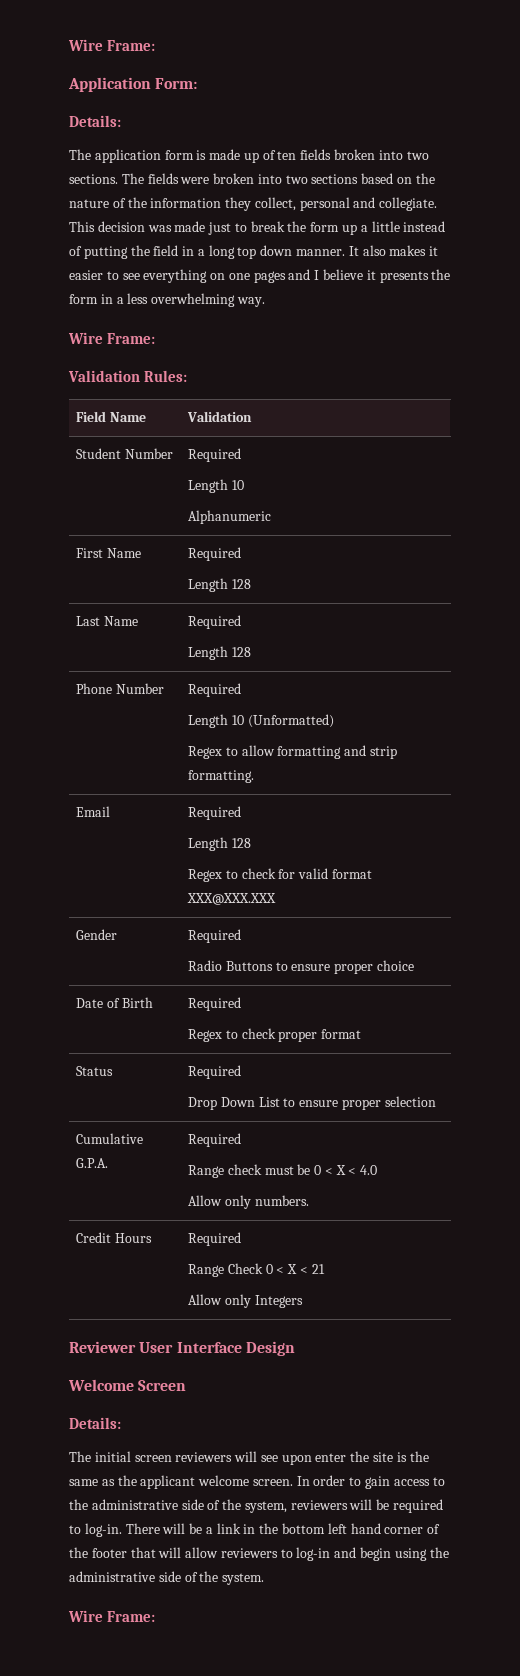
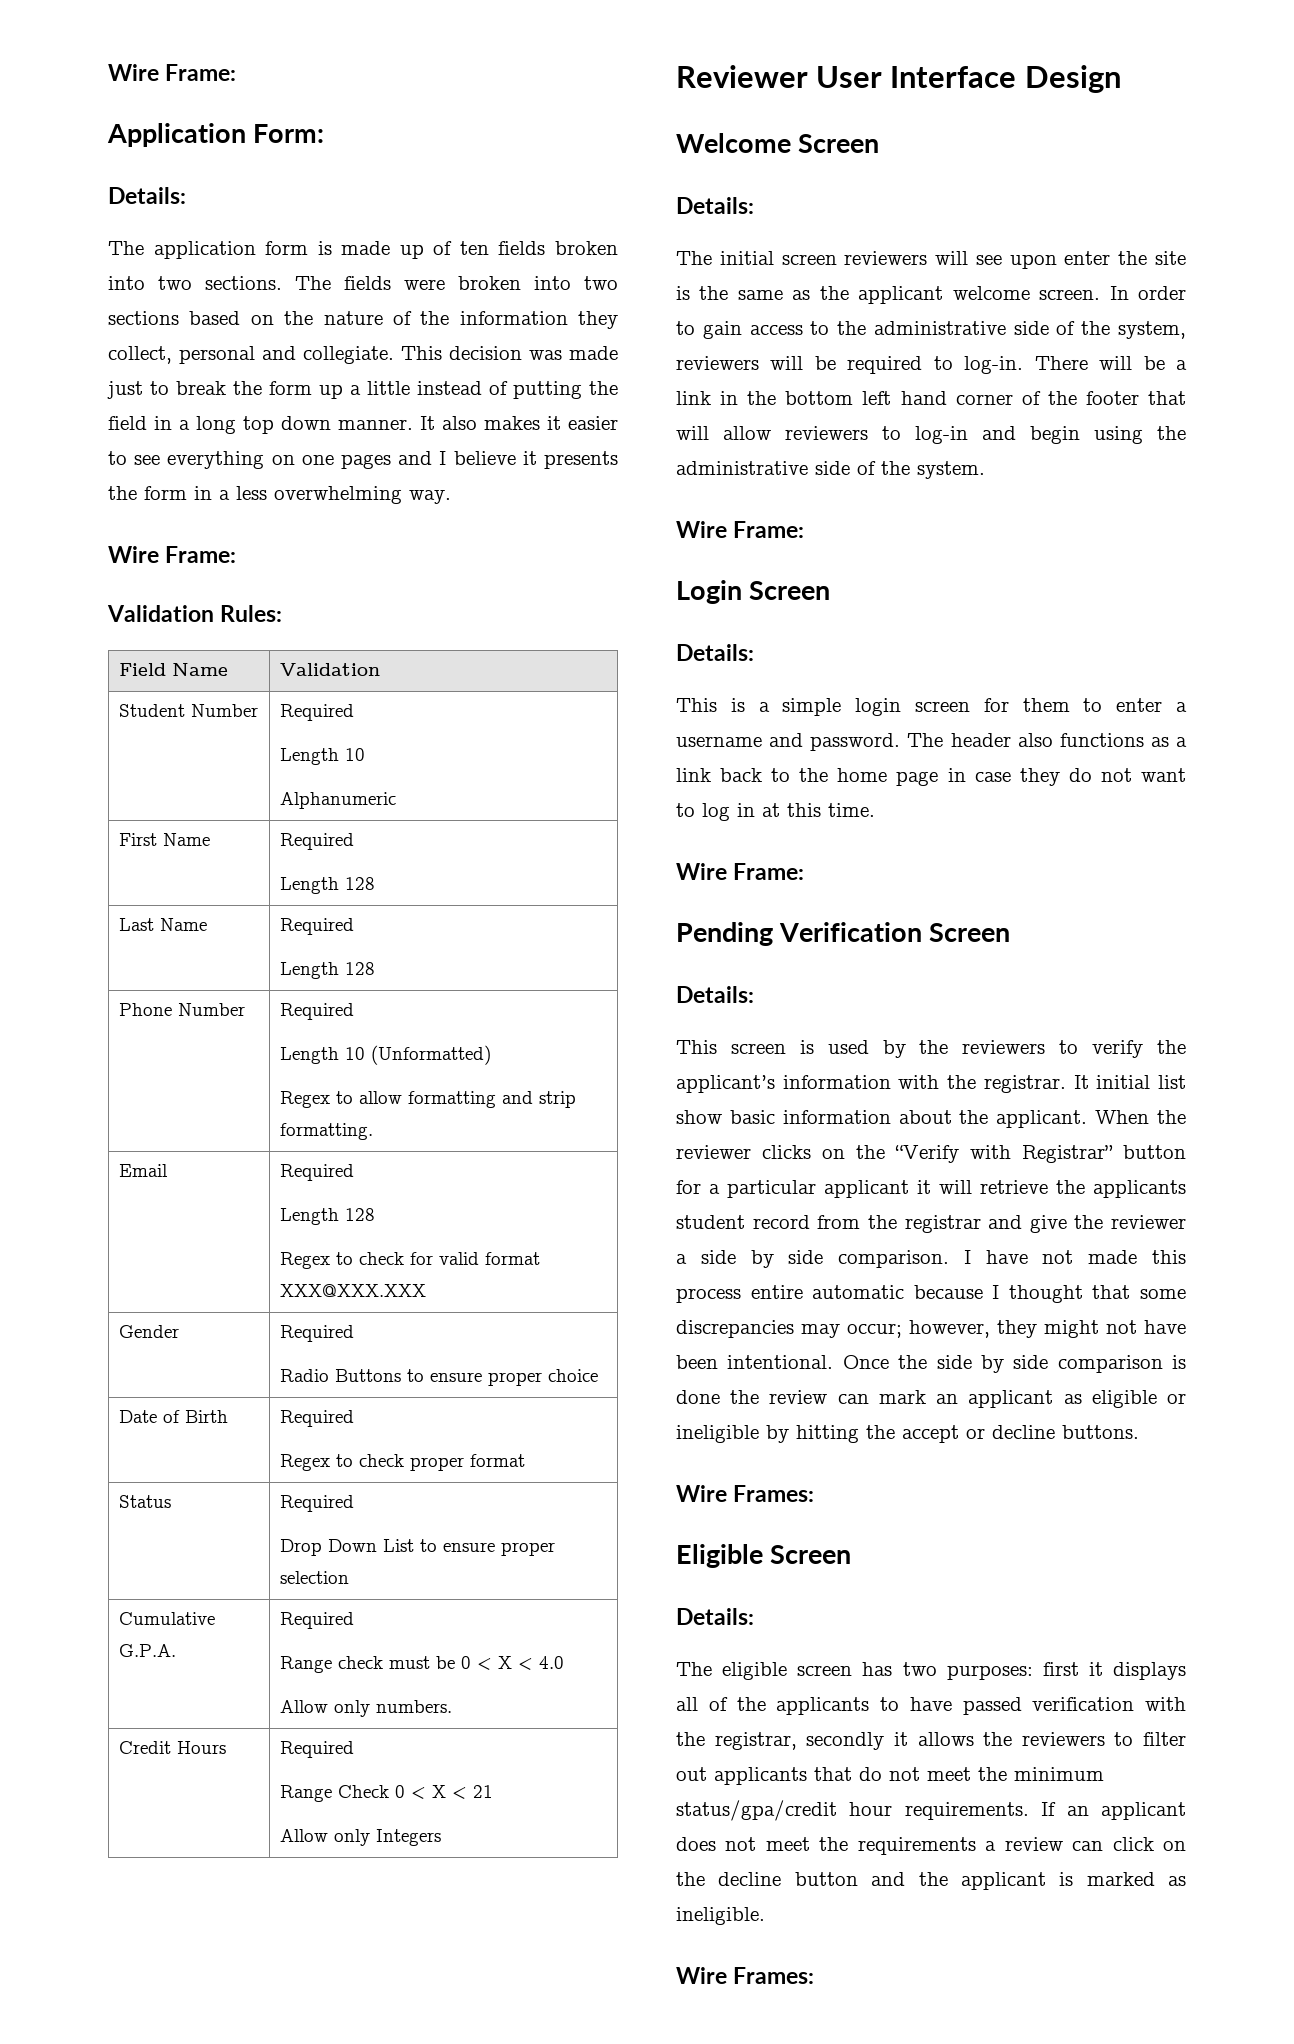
(155, 1616) none -> [676,580,831,604] [676,644,754,661] [676,698,1187,716] [676,733,1187,751] [676,768,1186,786] [676,803,875,821] [676,863,805,880] [676,922,1011,946] [676,986,754,1003] [676,1040,1186,1058] [676,1075,1186,1093] [676,1110,1186,1128] [676,1145,1186,1163] [676,1180,1186,1198] [676,1215,1186,1233] [676,1250,1186,1268] [676,1285,1186,1303] [676,1320,1186,1338] [676,1355,1186,1373] [676,1390,1186,1408] [676,1425,1139,1443] [676,1485,815,1502] [676,1544,852,1568] [676,1608,754,1625] [676,1662,1186,1680] [676,1697,1186,1715] [676,1732,1186,1750] [676,1767,1104,1785] [676,1800,1186,1821] [676,1837,1186,1855] [676,1872,1186,1890] [676,1907,765,1925] [676,1967,815,1984] // Login Screen // Details: // This is a simple login screen for them to enter a username and password. The header also functions as a link back to the home page in case they do not want to log in at this time. // Wire Frame: // Pending Verification Screen // Details: // This screen is used by the reviewers to verify the applicant’s information with the registrar. It initial list show basic information about the applicant. When the reviewer clicks on the “Verify with Registrar” button for a particular applicant it will retrieve the applicants student record from the registrar and give the reviewer a side by side comparison. I have not made this process entire automatic because I thought that some discrepancies may occur; however, they might not have been intentional. Once the side by side comparison is done the review can mark an applicant as eligible or ineligible by hitting the accept or decline buttons. // Wire Frames: // Eligible Screen // Details: // The eligible screen has two purposes: first it displays all of the applicants to have passed verification with the registrar, secondly it allows the reviewers to filter out applicants that do not meet the minimum status/gpa/credit hour requirements. If an applicant does not meet the requirements a review can click on the decline button and the applicant is marked as ineligible. // Wire Frames:

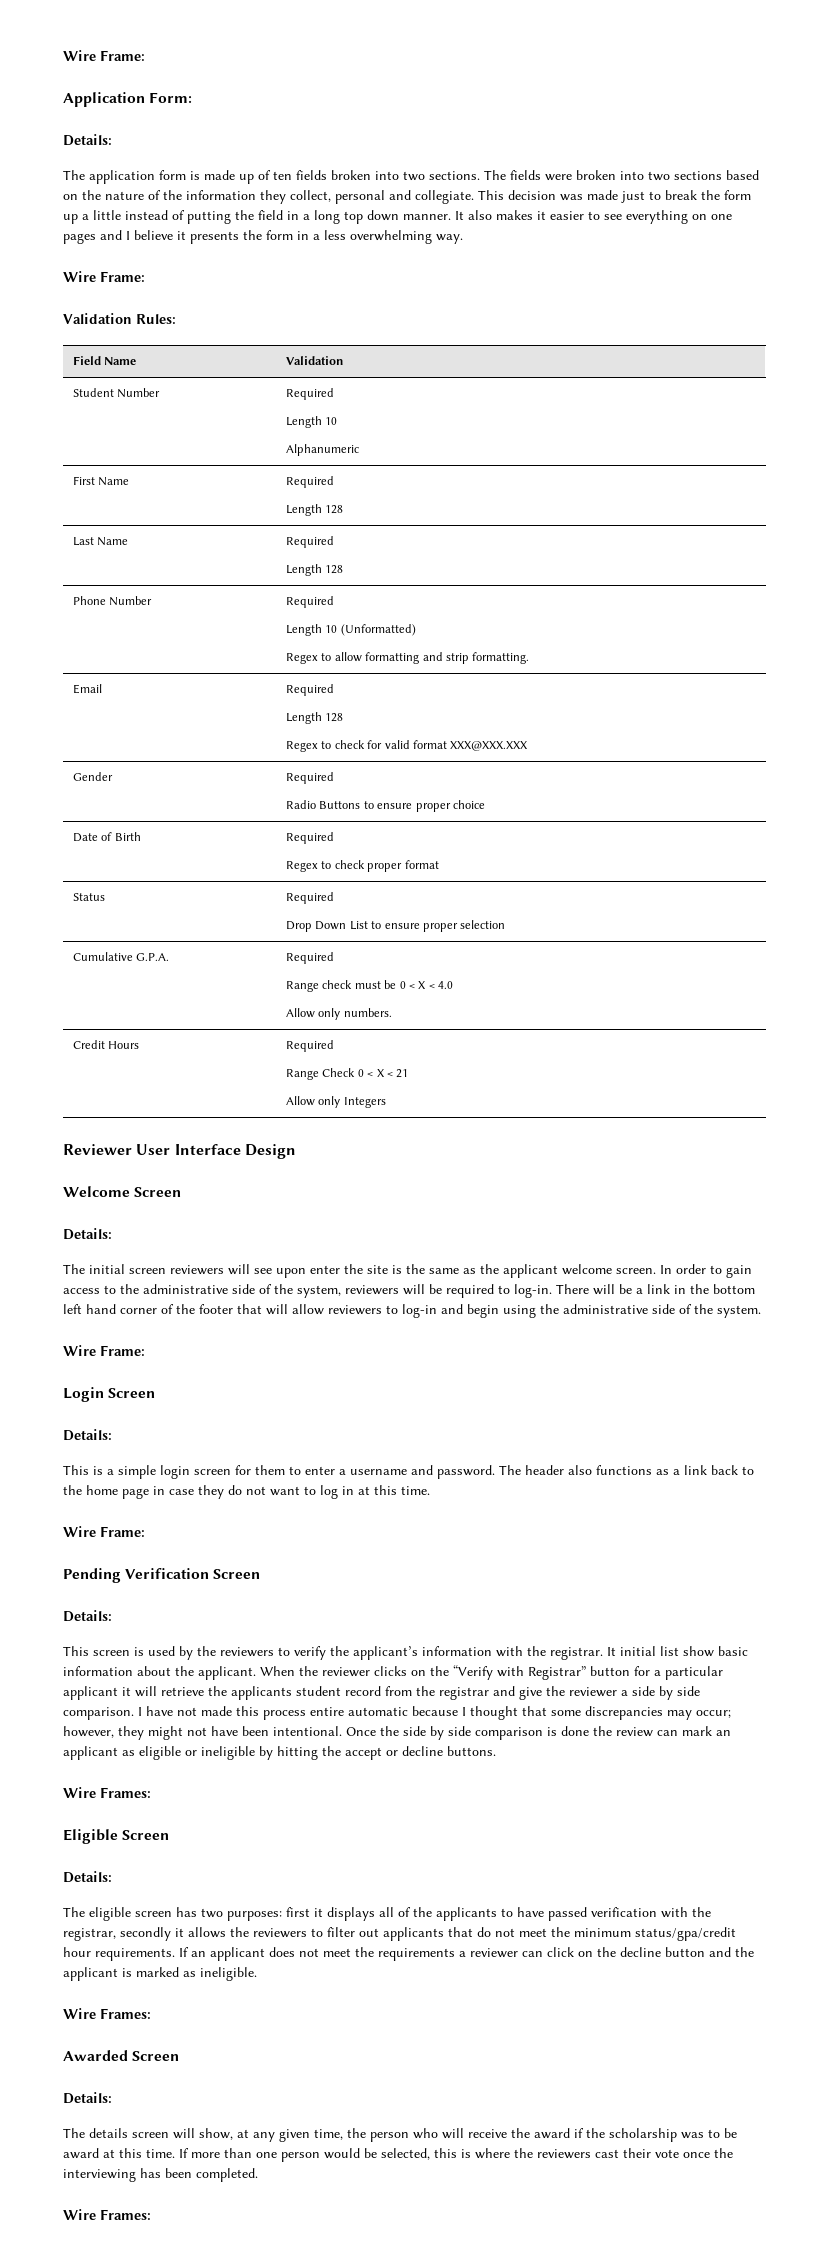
[1004,1837,1063,1851] review -> [470,1948,518,1958] reviewer
(815, 1975) none -> [63,2050,180,2061] [63,2092,112,2104] [63,2128,737,2142] [63,2148,733,2162] [63,2168,258,2182] [63,2209,151,2220] // Awarded Screen // Details: // The details screen will show, at any given time, the person who will receive the award if the scholarship was to be award at this time. If more than one person would be selected, this is where the reviewers cast their vote once the interviewing has been completed. // Wire Frames:

